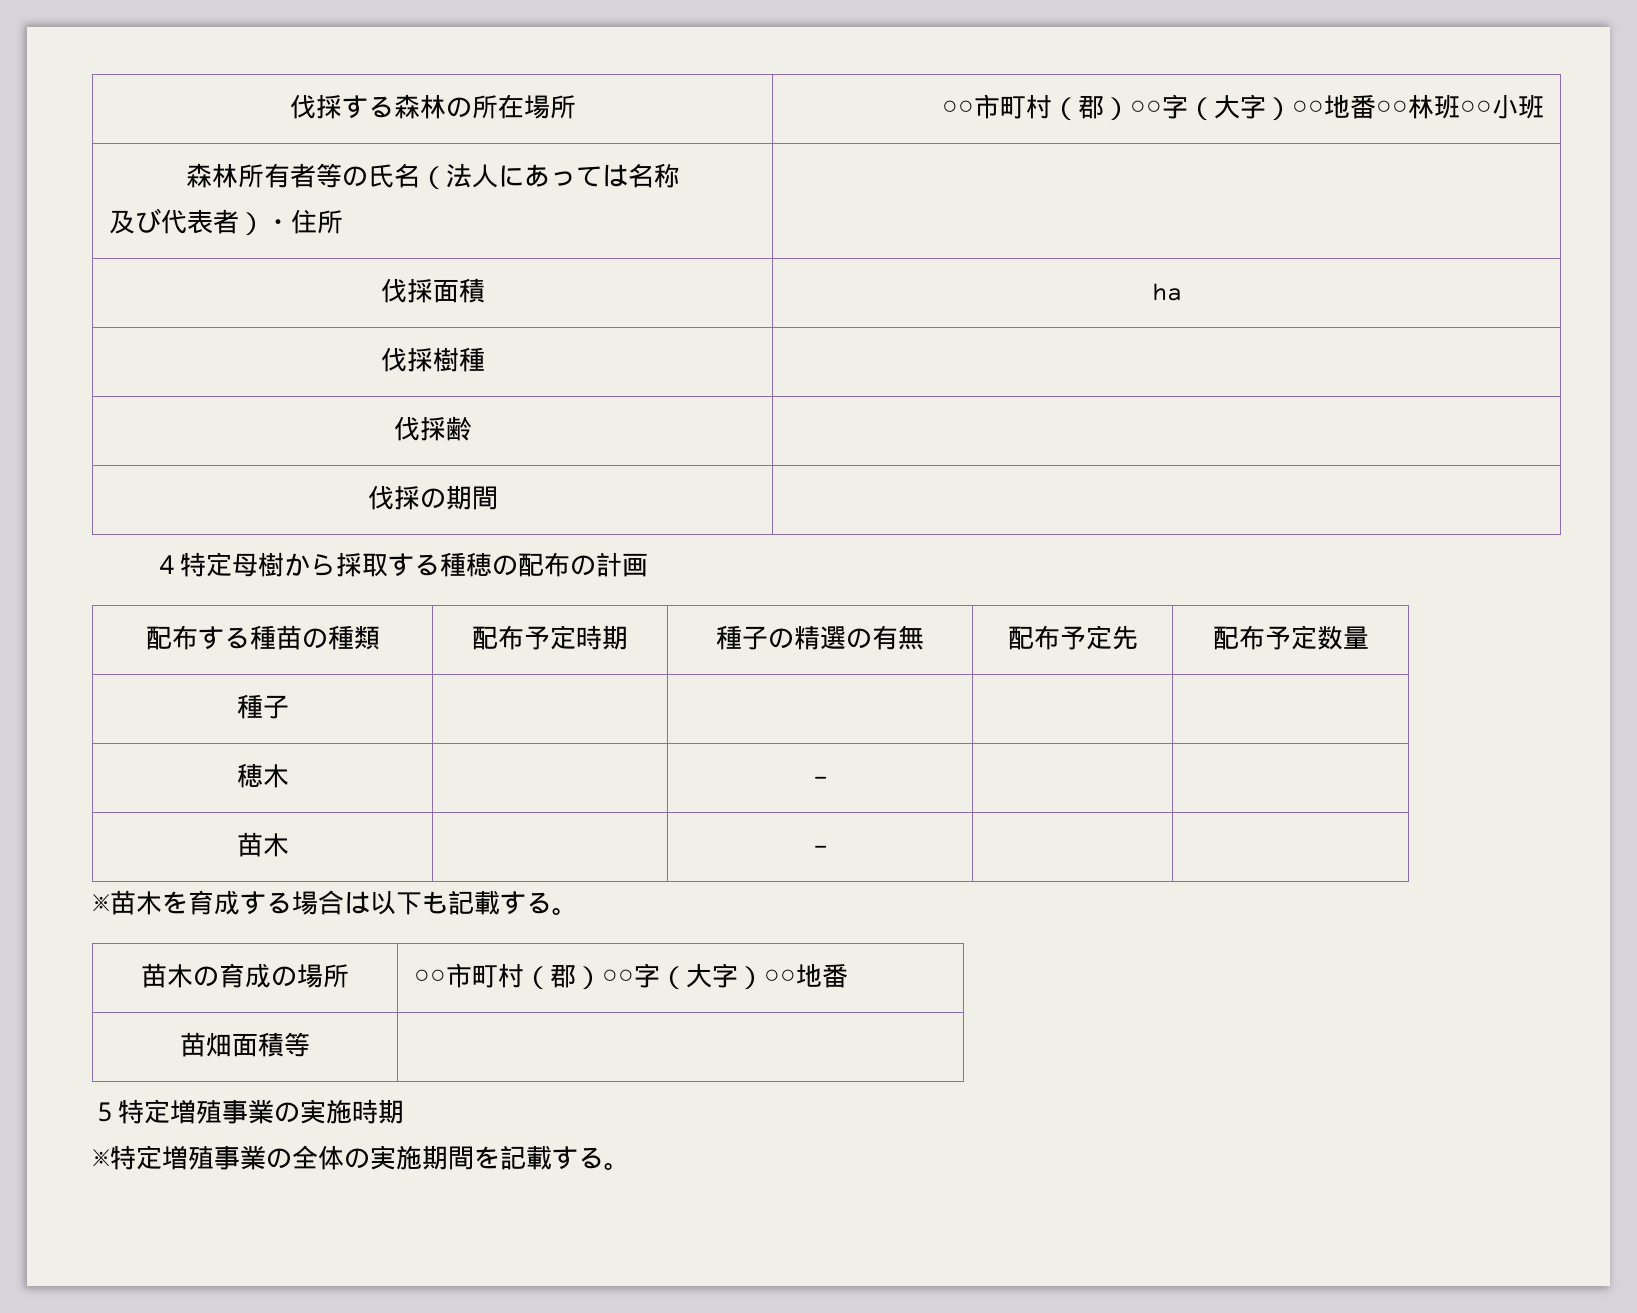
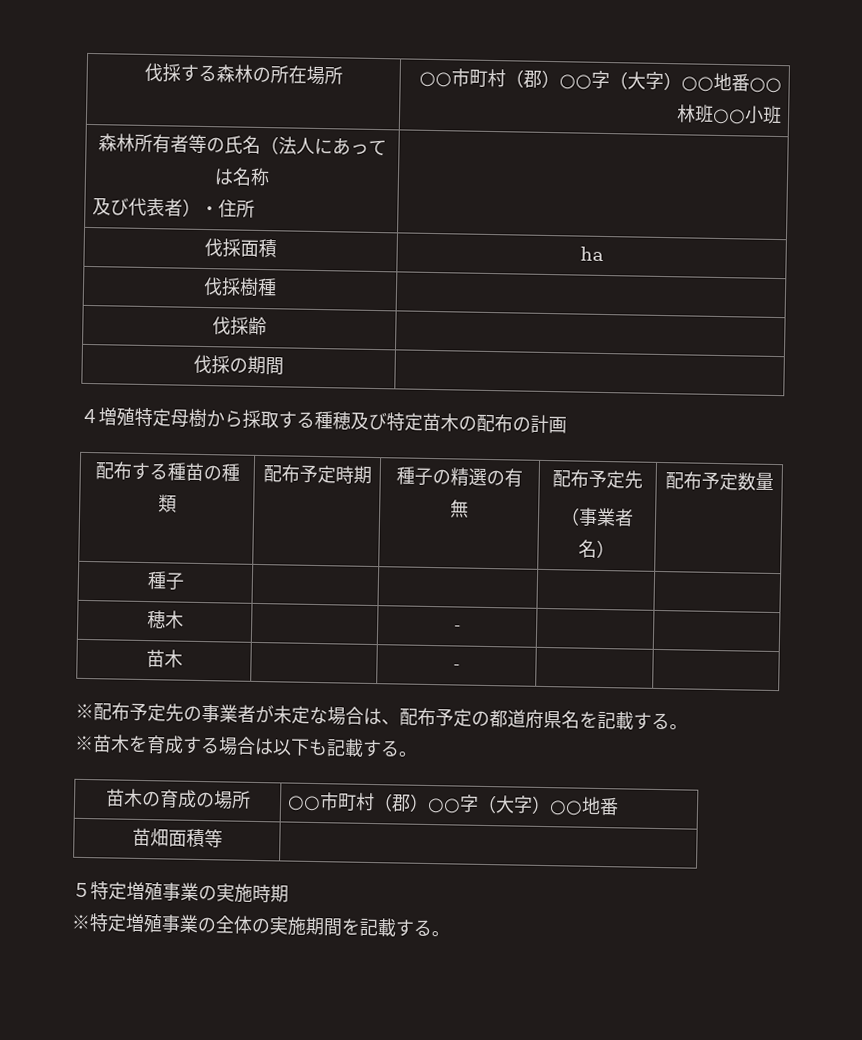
(181, 564) none -> [98,406,135,426] 増殖
(493, 564) none -> [350,411,459,432] 及び特定苗木
(1138, 637) none -> [560,507,634,527] [578,539,615,559] // （事業者名）
(828, 849) none -> [75,702,688,730] // ※配布予定先の事業者が未定な場合は、配布予定の都道府県名を記載する。

